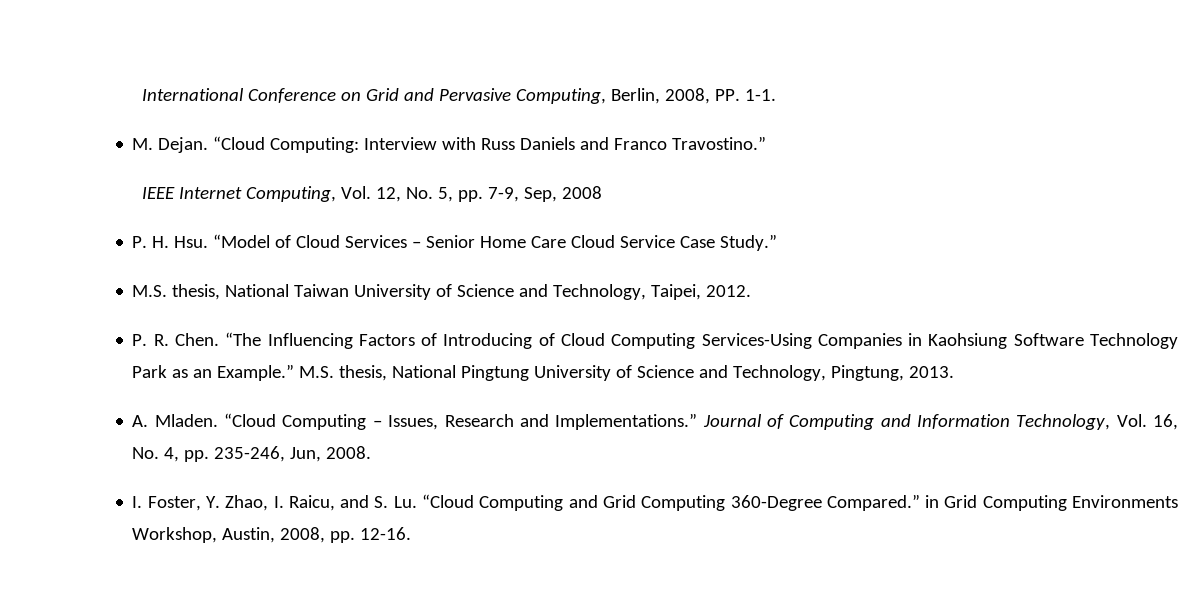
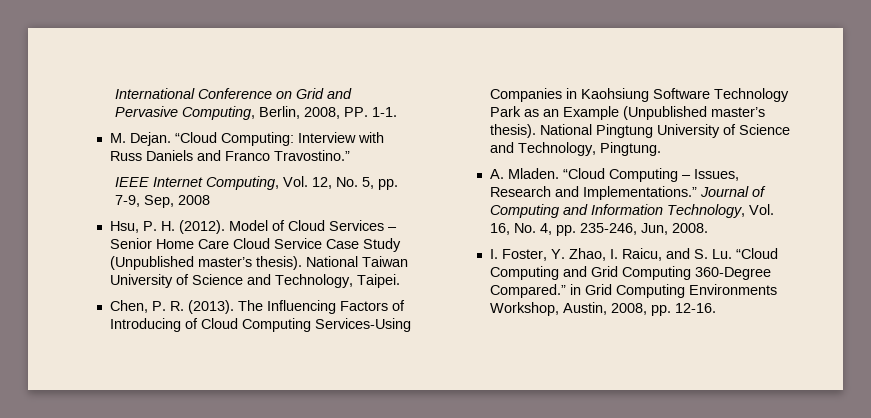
(603, 192) none -> [110,221,140,233] Hsu,
[174,234,271,248] Hsu. “Model -> [179,220,269,234] (2012). Model
[720,234,778,251] [132,284,221,300] Study.” // M.S. thesis, -> [363,238,402,252] [110,256,303,270] Study (Unpublished master’s thesis).
[651,284,752,300] [132,332,262,346] Taipei, 2012. // P. R. Chen. “The -> [357,274,401,288] [110,300,264,314] Taipei. // Chen, P. R. (2013). The
[217,364,388,381] Example.” M.S. thesis, -> [563,106,766,120] [490,124,537,138] Example (Unpublished master’s thesis).
[831,365,955,381] Pingtung, 2013. -> [600,142,662,156] Pingtung.

